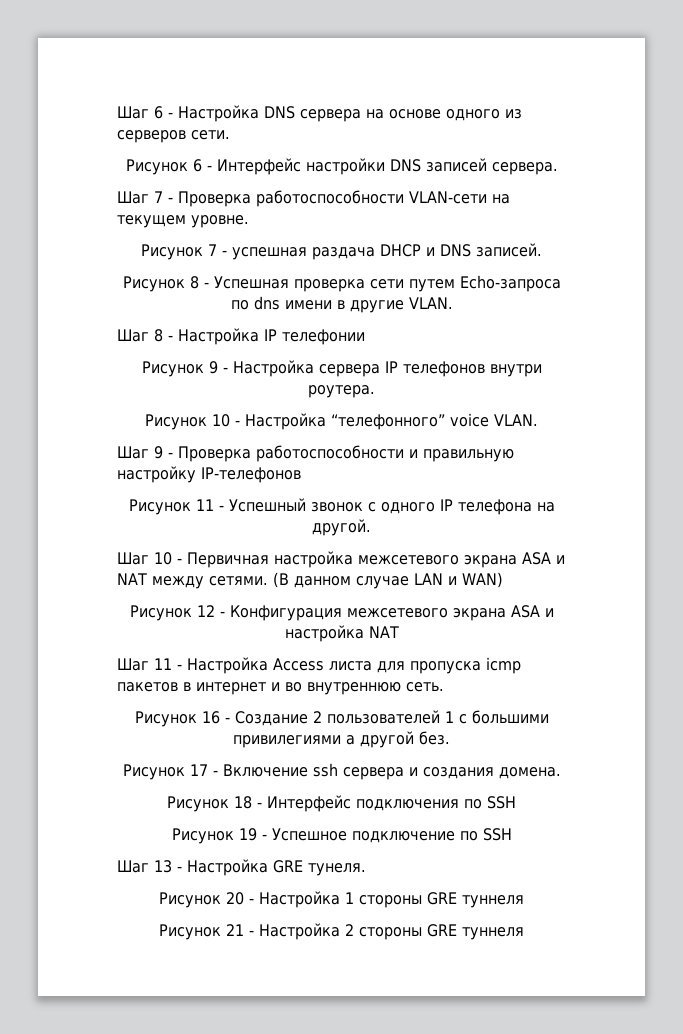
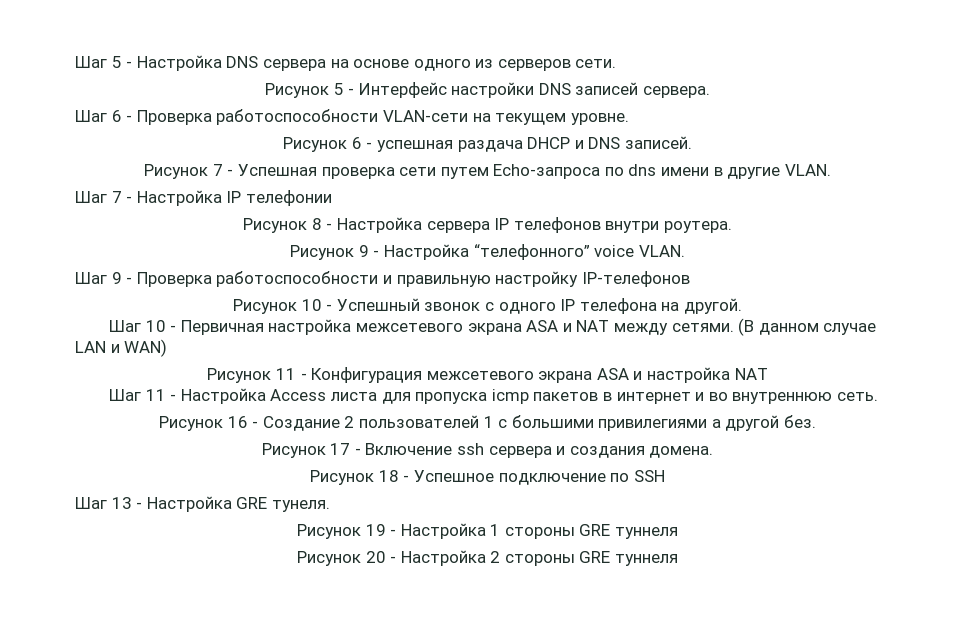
[117,106,163,119] Шаг 6 -> [75,56,122,68] Шаг 5
[192,159,202,172] 6 -> [333,83,344,95] 5
[154,191,163,203] 7 -> [111,110,122,122] 6
[208,244,217,256] 7 -> [351,137,362,149] 6
[189,276,199,289] 8 -> [212,164,223,176] 7
[154,329,163,342] 8 -> [111,191,122,203] 7
[208,361,218,374] 9 -> [311,218,322,230] 8
[212,414,230,427] 10 -> [358,245,369,257] 9
[195,499,214,511] 11 -> [301,299,322,311] 10
[196,605,215,617] 12 -> [275,368,296,380] 11
[267,795,516,812] [171,828,267,844] Интерфейс подключения по SSH // Рисунок 19 - -> (410, 478) none
[226,892,244,905] 20 -> [365,524,386,536] 19
[226,924,244,936] 21 -> [365,551,386,563] 20

